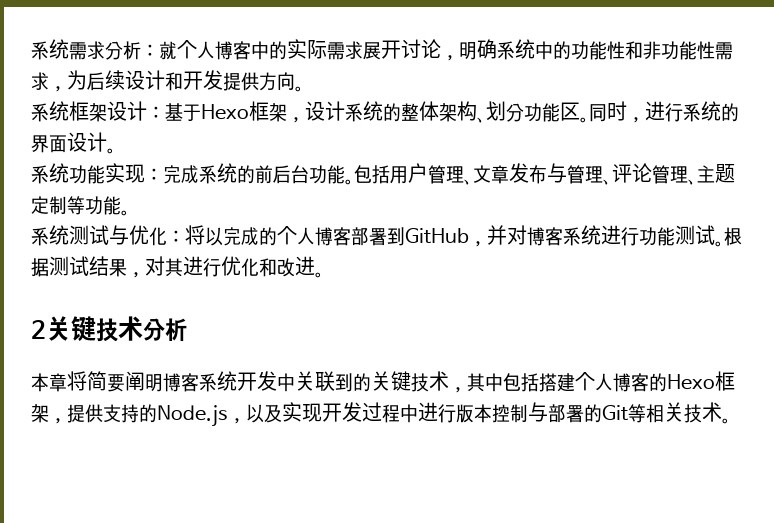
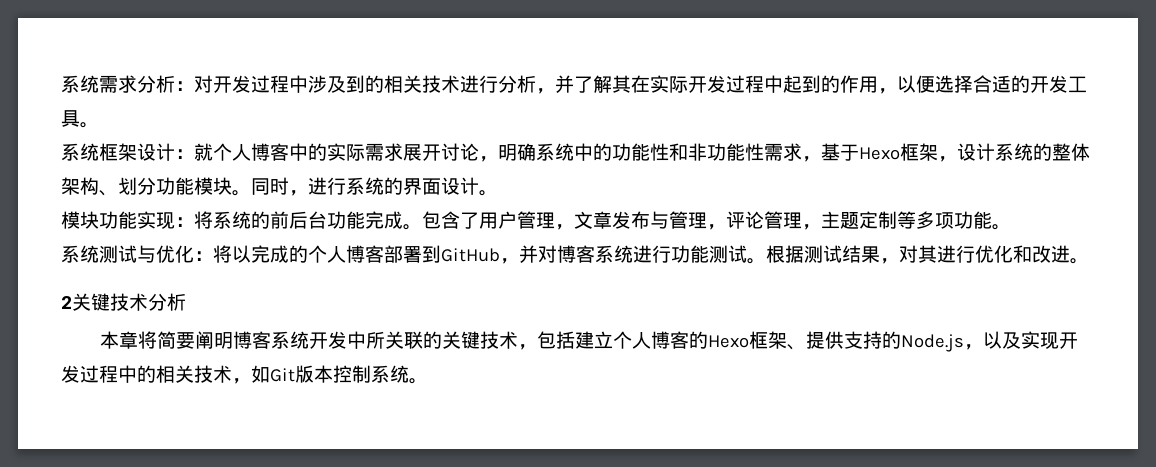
(159, 50) none -> [194,75,1087,94] [61,110,99,128] [61,143,194,161] 对开发过程中涉及到的相关技术进行分析，并了解其在实际开发过程中起到的作用，以便选择合适的开发工具。 // 系统框架设计：
[67,70,304,92] [31,101,165,122] 为后续设计和开发提供方向。 // 系统框架设计： -> (821, 159) none
[560,102,580,121] 区 -> [194,177,232,195] 模块
[31,163,69,184] 系统 -> [61,211,99,229] 模块
[163,165,199,184] 完成 -> [194,211,213,229] 将
[345,165,390,185] 。包括 -> [365,211,479,230] 完成。包含了
[464,179,473,185] 、 -> [555,224,574,230] ，
[603,179,612,185] 、 -> [707,224,726,230] ，
[688,179,697,185] 、 -> [802,224,821,230] ，
(85, 205) none -> [916,211,954,229] 多项
[295,371,353,392] 关联到 -> [366,331,424,349] 所关联
[467,373,575,392] 其中包括搭建 -> [537,331,614,349] 包括建立
[49,418,67,424] ， -> [787,344,807,350] 、
[418,402,722,423] 进行版本控制与部署的Git等相关技术 -> [137,365,409,384] 的相关技术，如Git版本控制系统

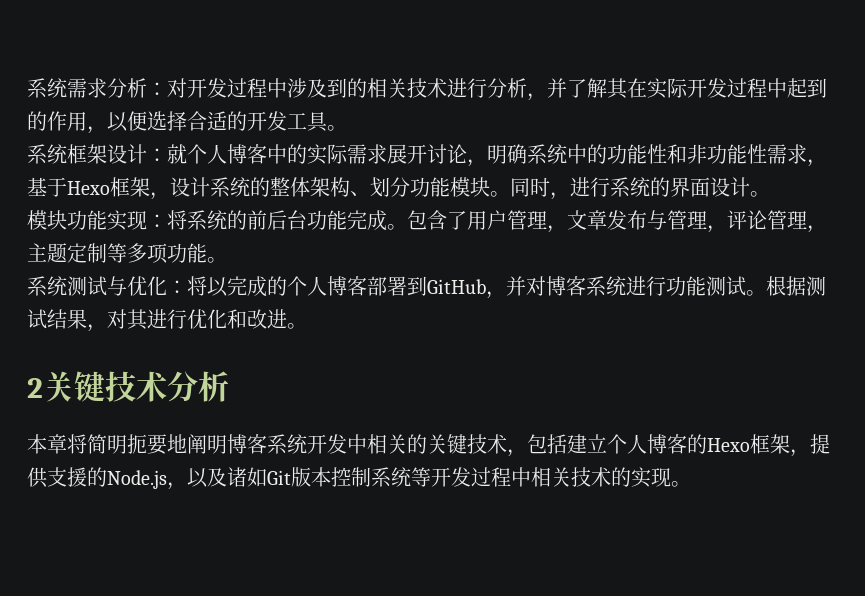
[176,332,196,349] 要 -> [107,434,187,455] 明扼要地
[366,331,424,349] 所关联 -> [367,434,407,454] 相关
[787,331,883,350] 、提供支持 -> [790,434,830,457] [27,467,87,488] ，提供支援
[1021,331,1079,349] [61,365,251,384] 实现开发过程中的相关技术， -> [227,467,247,487] 诸
(409, 374) none -> [411,467,671,488] 等开发过程中相关技术的实现

